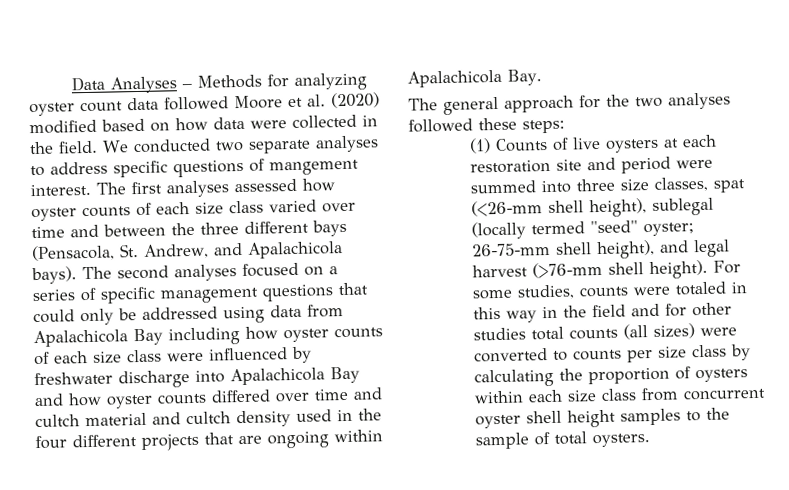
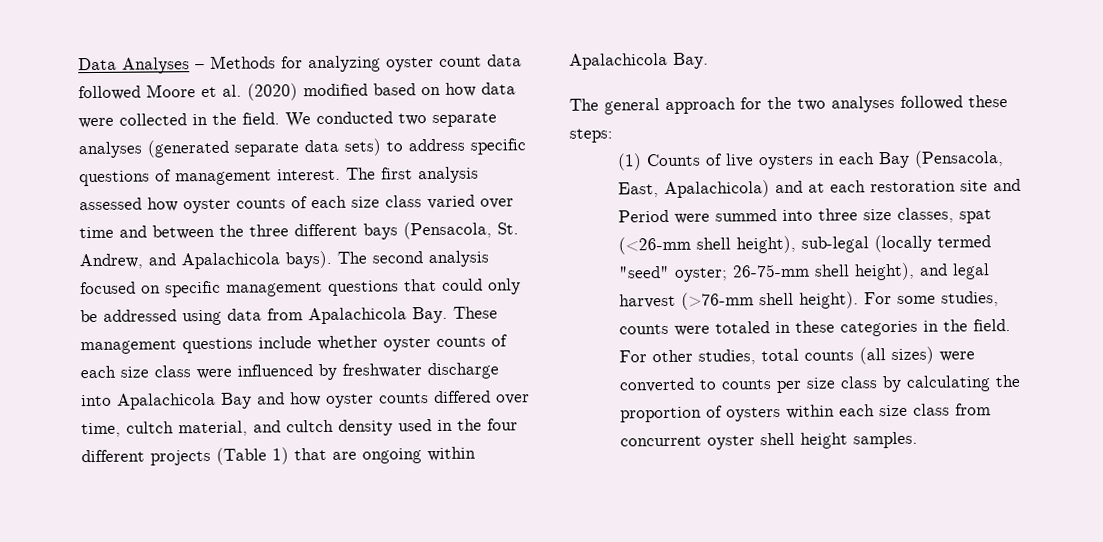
(379, 144) none -> [147,138,381,158] (generated separate data sets)
[269,159,359,176] mangement -> [175,170,272,186] management
[166,180,230,198] analyses -> [418,166,479,184] analysis
[174,264,237,282] analyses -> [428,250,489,268] analysis
[329,266,338,275] [32,287,97,302] a series of -> (161, 289) none
[133,326,278,346] Bay including how -> [412,306,498,324] [80,335,378,355] Bay. These management questions include whether
[314,387,383,401] [35,412,147,428] time and cultch material -> [81,420,248,438] time, cultch material,
(199, 442) none -> [216,447,289,465] (Table 1)
(659, 145) none -> [818,150,1005,169] [618,180,804,199] in each Bay (Pensacola, East, Apalachicola) and
[620,156,671,174] period -> [618,209,670,223] Period
[651,197,714,216] sublegal -> [801,236,870,253] sub-legal
[472,302,732,323] [472,327,526,341] this way in the field and for other studies -> [795,318,1012,337] [619,349,757,365] these categories in the field. For other studies,
[619,407,730,426] [474,431,650,450] samples to the sample of total oysters. -> [853,431,919,449] samples.

